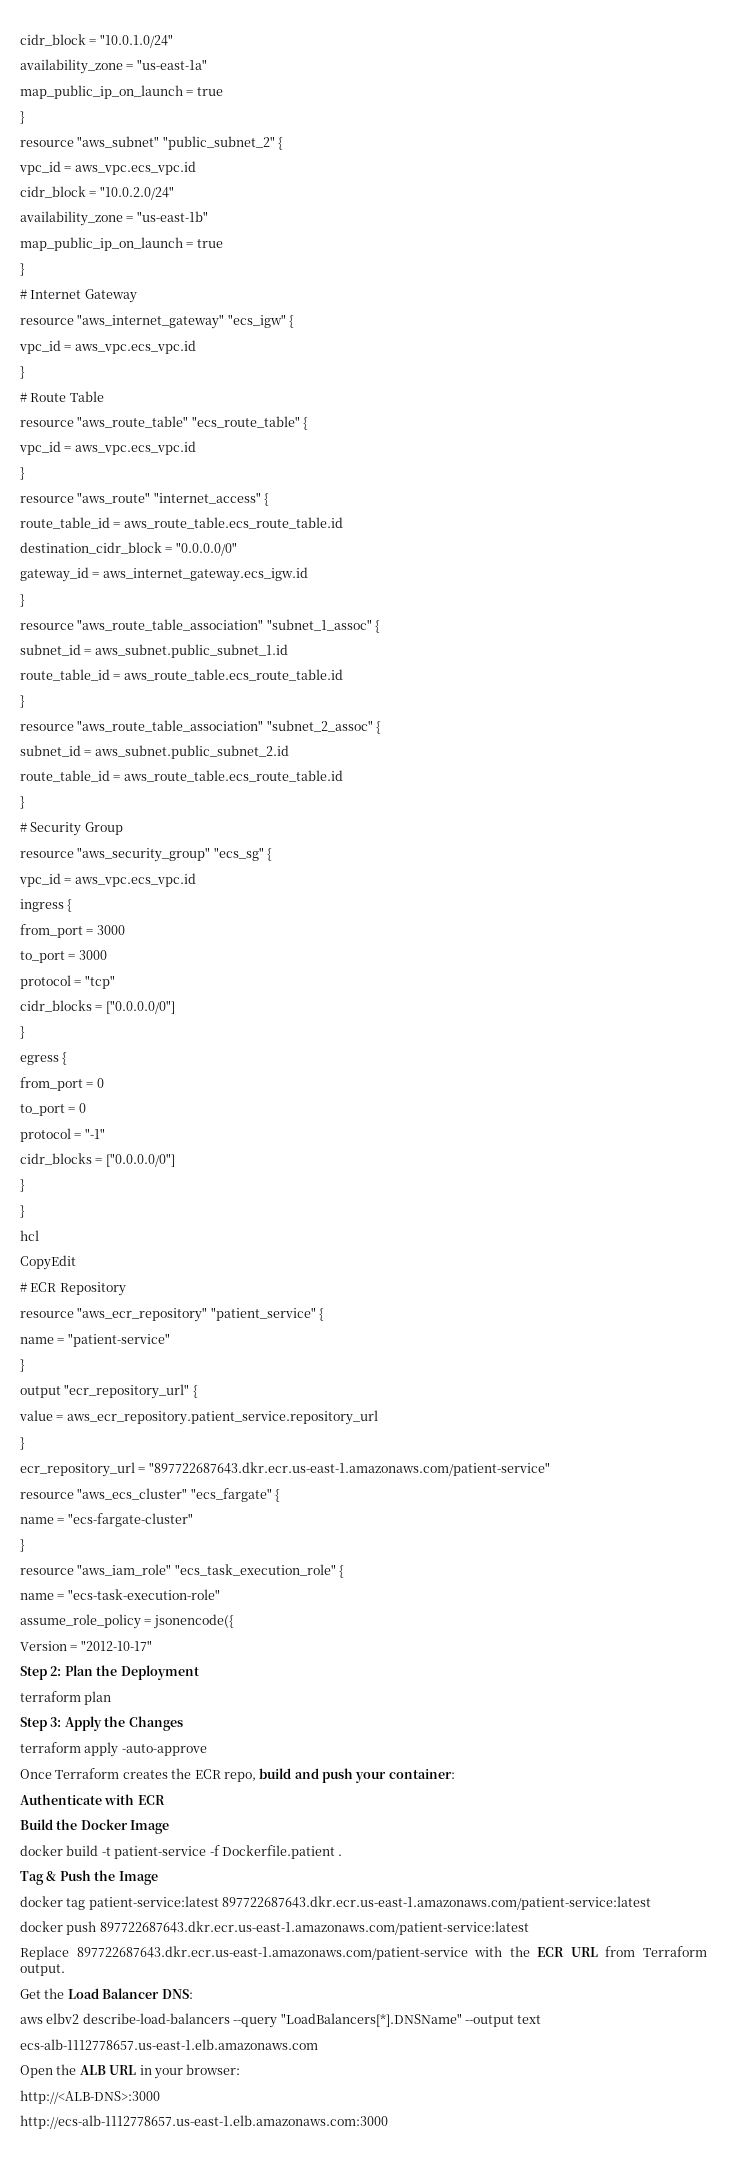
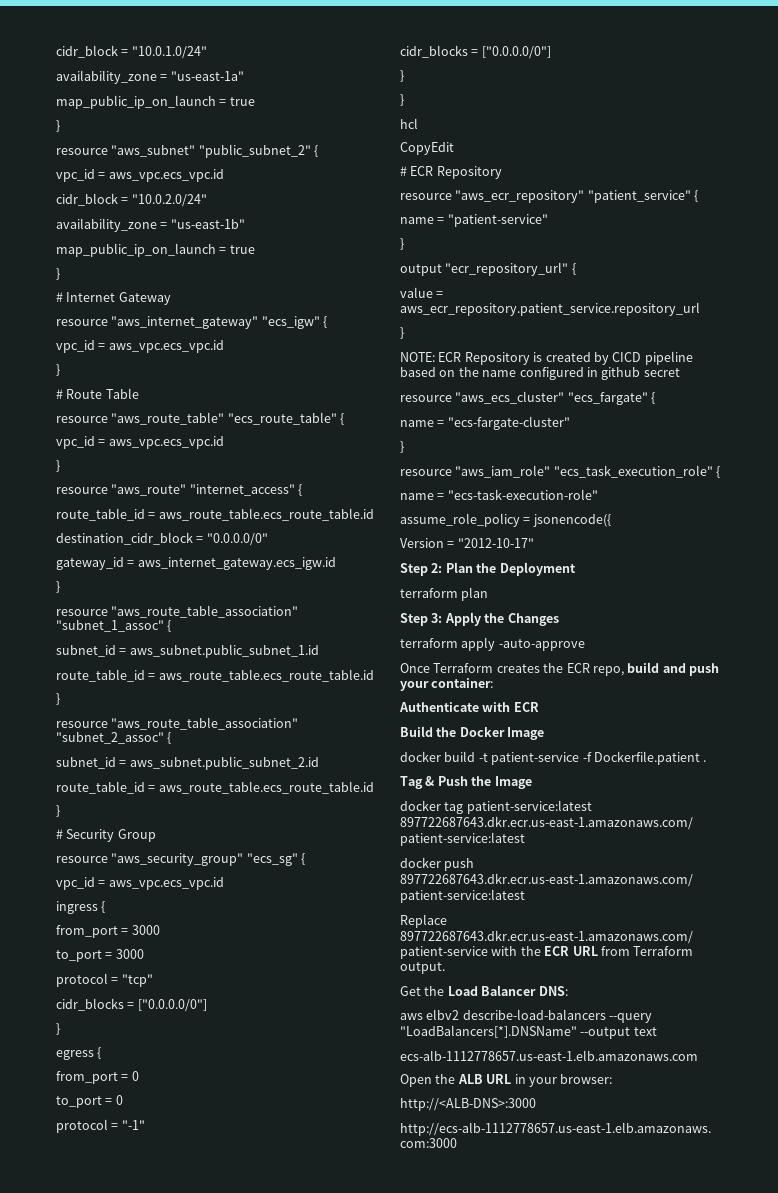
[20,1462,550,1477] ecr_repository_url = "897722687643.dkr.ecr.us-east-1.amazonaws.com/patient-service" -> [400,351,693,365] [400,367,680,380] NOTE: ECR Repository is created by CICD pipeline based on the name configured in github secret

